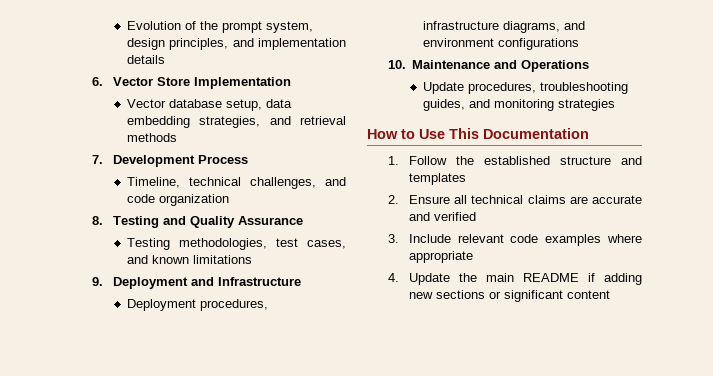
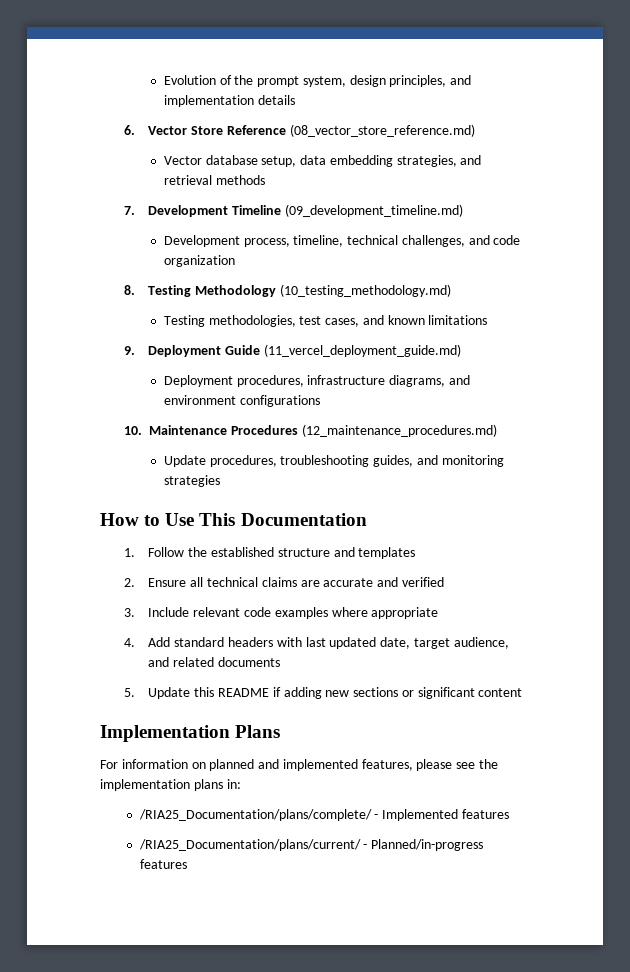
[193,77,291,89] Implementation -> [226,124,475,137] Reference (08_vector_store_reference.md)
[197,155,248,164] [127,177,181,188] Process // Timeline, -> [232,204,463,217] [163,235,344,247] Timeline (09_development_timeline.md) // Development process, timeline,
[162,216,303,228] and Quality Assurance -> [195,284,451,297] Methodology (10_testing_methodology.md)
[190,277,301,286] and Infrastructure -> [225,344,461,357] Guide (11_vercel_deployment_guide.md)
[494,60,590,72] and Operations -> [230,424,497,437] Procedures (12_maintenance_procedures.md)
[408,273,514,285] Update the main -> [148,637,509,649] [148,657,280,667] [124,687,215,699] Add standard headers with last updated date, target audience, and related documents // 5. Update this
(610, 294) none -> [100,725,281,742] [100,759,499,771] [100,779,241,791] [138,809,509,821] [138,839,484,851] [139,859,187,869] // Implementation Plans // For information on planned and implemented features, please see the implementation plans in: // /RIA25_Documentation/plans/complete/ - Implemented features // /RIA25_Documentation/plans/current/ - Planned/in-progress features

